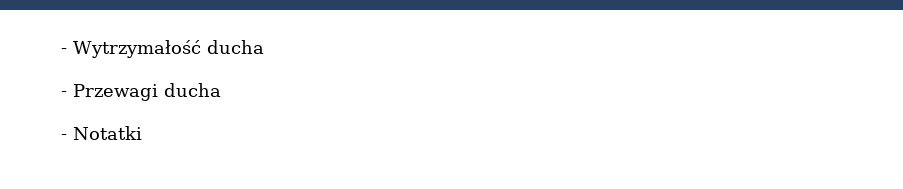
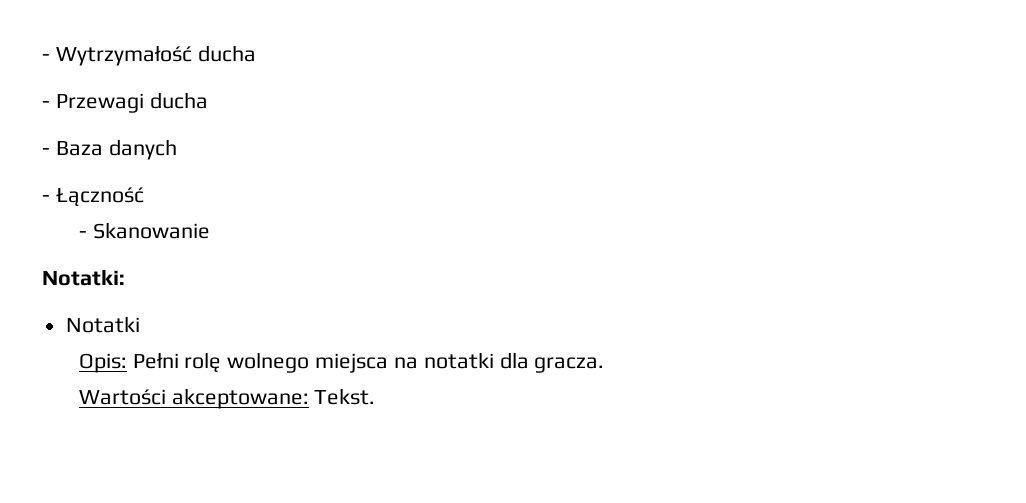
[73,126,142,140] Notatki -> [55,139,177,160] [42,187,144,206] [78,222,210,239] [42,269,125,286] [65,316,140,333] [78,352,605,373] [78,388,376,409] Baza danych // - Łączność // - Skanowanie // Notatki: // Notatki // Opis: Pełni rolę wolnego miejsca na notatki dla gracza. // Wartości akceptowane: Tekst.

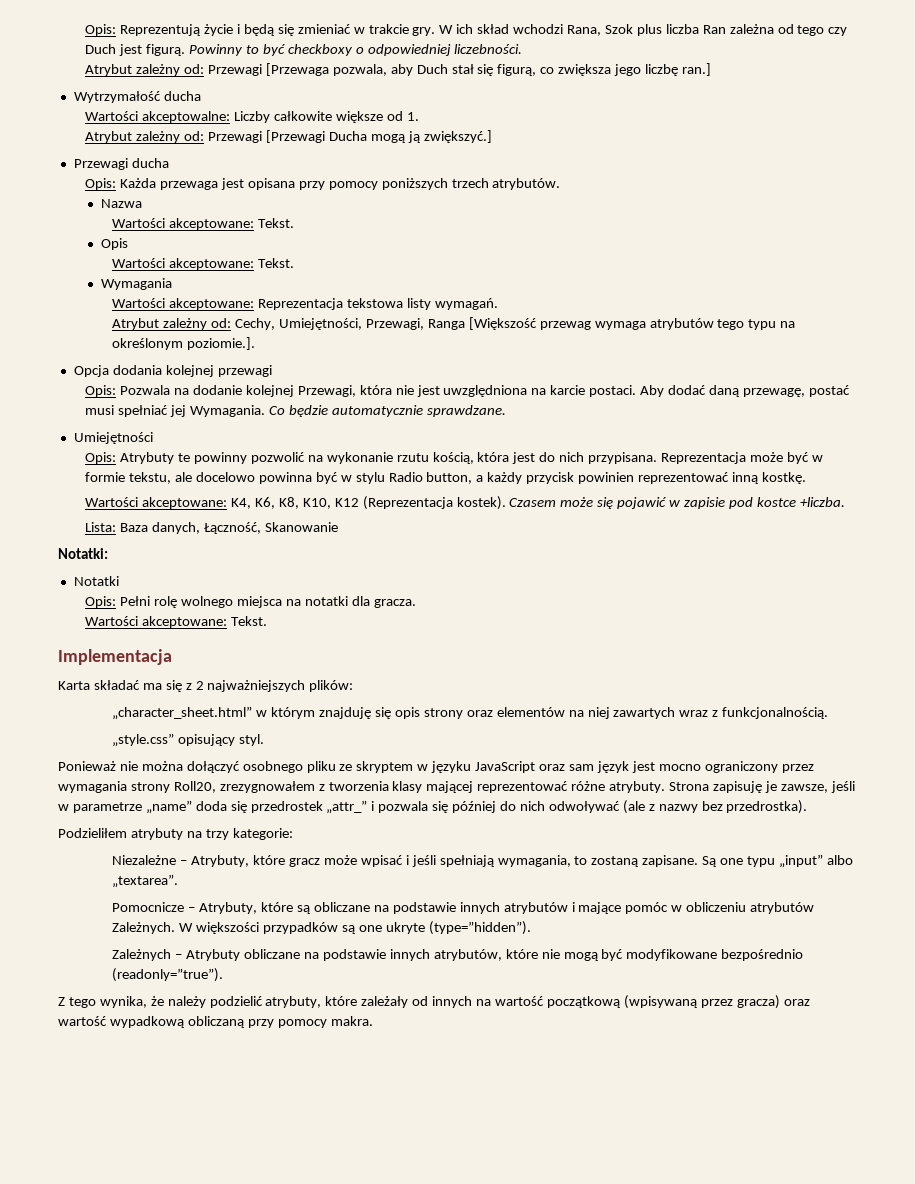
[42,45,256,66] [42,92,208,113] [42,139,177,160] [42,187,144,206] [78,231,87,238] - Wytrzymałość ducha // - Przewagi ducha // - Baza danych // - Łączność // - -> [85,24,848,36] [85,44,523,56] [85,63,711,76] [73,91,201,103] [85,111,419,123] [85,130,492,143] [73,158,169,170] [85,178,561,190] [101,199,143,208] [112,218,295,230] [101,238,129,250] [112,258,295,270] [101,278,173,290] [112,298,498,310] [112,317,796,330] [112,337,256,350] [73,365,272,377] [85,385,850,397] [85,405,506,417] [73,432,153,444] [85,452,823,464] [85,472,806,484] [85,496,845,510] [85,522,261,534] Opis: Reprezentują życie i będą się zmieniać w trakcie gry. W ich skład wchodzi Rana, Szok plus liczba Ran zależna od tego czy Duch jest figurą. Powinny to być checkboxy o odpowiedniej liczebności. // Atrybut zależny od: Przewagi [Przewaga pozwala, aby Duch stał się figurą, co zwiększa jego liczbę ran.] // Wytrzymałość ducha // Wartości akceptowalne: Liczby całkowite większe od 1. // Atrybut zależny od: Przewagi [Przewagi Ducha mogą ją zwiększyć.] // Przewagi ducha // Opis: Każda przewaga jest opisana przy pomocy poniższych trzech atrybutów. // Nazwa // Wartości akceptowane: Tekst. // Opis // Wartości akceptowane: Tekst. // Wymagania // Wartości akceptowane: Reprezentacja tekstowa listy wymagań. // Atrybut zależny od: Cechy, Umiejętności, Przewagi, Ranga [Większość przewag wymaga atrybutów tego typu na określonym poziomie.]. // Opcja dodania kolejnej przewagi // Opis: Pozwala na dodanie kolejnej Przewagi, która nie jest uwzględniona na karcie postaci. Aby dodać daną przewagę, postać musi spełniać jej Wymagania. Co będzie automatycznie sprawdzane. // Umiejętności // Opis: Atrybuty te powinny pozwolić na wykonanie rzutu kością, która jest do nich przypisana. Reprezentacja może być w formie tekstu, ale docelowo powinna być w stylu Radio button, a każdy przycisk powinien reprezentować inną kostkę. // Wartości akceptowane: K4, K6, K8, K10, K12 (Reprezentacja kostek). Czasem może się pojawić w zapisie pod kostce +liczba. // Lista: Baza danych, Łączność,
(376, 396) none -> [58,649,172,665] [58,680,354,692] [112,706,829,720] [112,733,265,747] [58,761,814,773] [58,781,855,793] [58,800,808,814] [58,828,293,840] [112,854,853,868] [112,874,179,888] [112,902,815,914] [112,921,531,935] [112,949,804,961] [112,968,224,982] [58,995,810,1009] [58,1016,373,1028] // Implementacja // Karta składać ma się z 2 najważniejszych plików: // „character_sheet.html” w którym znajduję się opis strony oraz elementów na niej zawartych wraz z funkcjonalnością. // „style.css” opisujący styl. // Ponieważ nie można dołączyć osobnego pliku ze skryptem w języku JavaScript oraz sam język jest mocno ograniczony przez wymagania strony Roll20, zrezygnowałem z tworzenia klasy mającej reprezentować różne atrybuty. Strona zapisuję je zawsze, jeśli w parametrze „name” doda się przedrostek „attr_” i pozwala się później do nich odwoływać (ale z nazwy bez przedrostka). // Podzieliłem atrybuty na trzy kategorie: // Niezależne – Atrybuty, które gracz może wpisać i jeśli spełniają wymagania, to zostaną zapisane. Są one typu „input” albo „textarea”. // Pomocnicze – Atrybuty, które są obliczane na podstawie innych atrybutów i mające pomóc w obliczeniu atrybutów Zależnych. W większości przypadków są one ukryte (type=”hidden”). // Zależnych – Atrybuty obliczane na podstawie innych atrybutów, które nie mogą być modyfikowane bezpośrednio (readonly=”true”). // Z tego wynika, że należy podzielić atrybuty, które zależały od innych na wartość początkową (wpisywaną przez gracza) oraz wartość wypadkową obliczaną przy pomocy makra.

